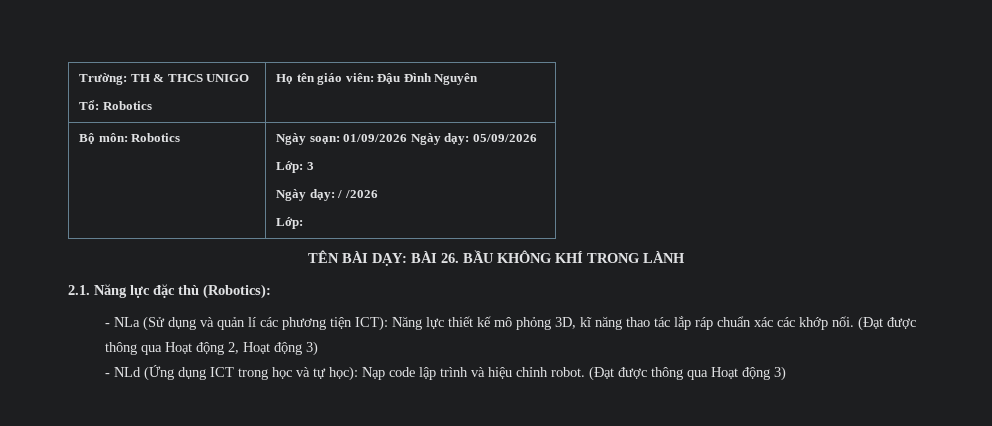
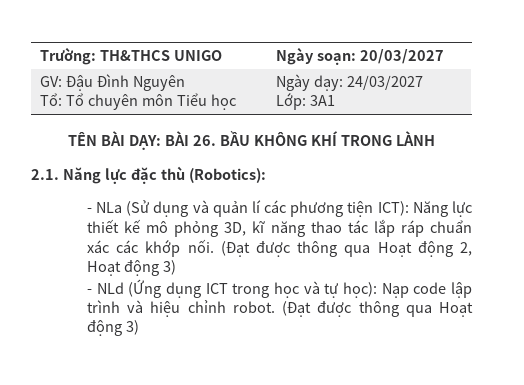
[130,74,250,82] [79,100,152,110] [276,73,479,85] [79,133,181,144] [276,133,537,145] [276,161,314,173] [276,189,378,201] [276,217,304,229] TH & THCS UNIGO // Tổ: Robotics | Họ tên giáo viên: Đậu Đình Nguyên // Bộ môn: Robotics | Ngày soạn: 01/09/2026 Ngày dạy: 05/09/2026 // Lớp: 3 // Ngày dạy: / /2026 // Lớp: -> [99,50,222,61] [276,47,444,65] [40,74,185,91] [40,93,236,110] [276,74,423,91] [276,93,335,110] TH&THCS UNIGO | Ngày soạn: 20/03/2027 // GV: Đậu Đình Nguyên // Tổ: Tổ chuyên môn Tiểu học | Ngày dạy: 24/03/2027 // Lớp: 3A1

